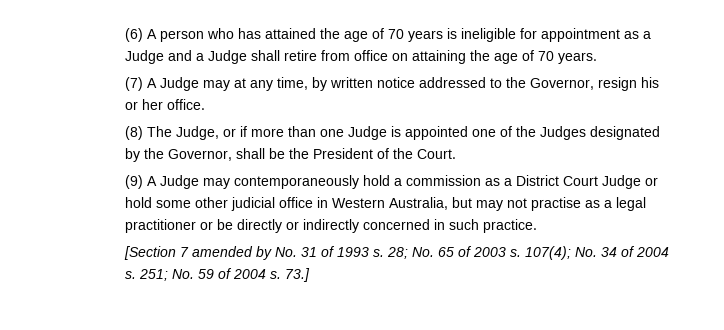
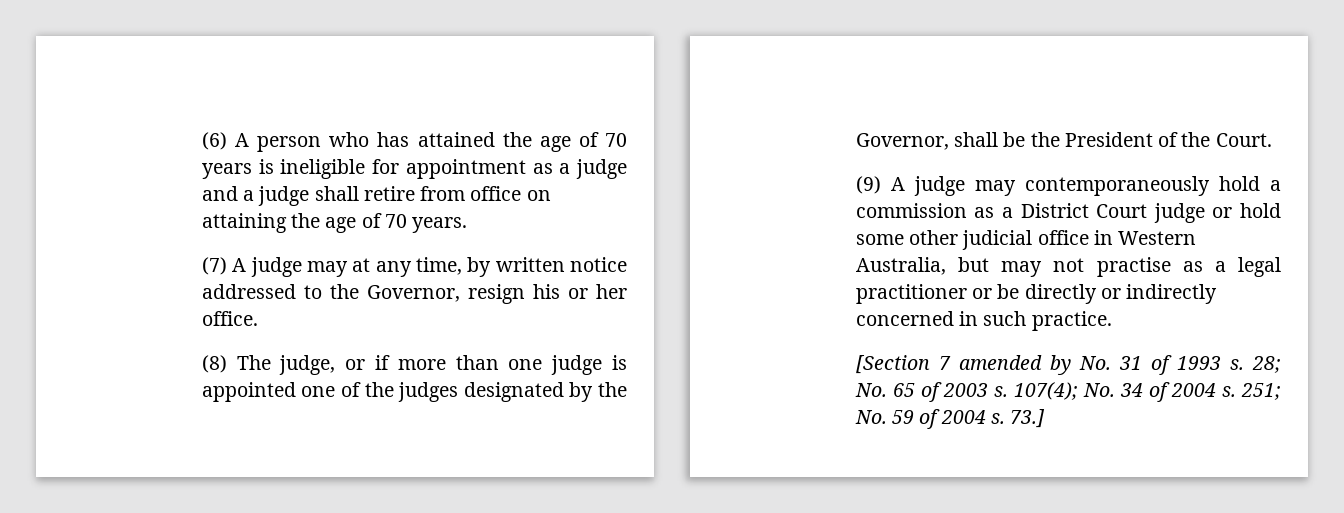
[124,50,164,64] Judge -> [576,159,627,179] judge
[207,50,247,64] Judge -> [258,186,310,206] judge
[159,77,199,91] Judge -> [250,257,302,277] judge
[175,126,219,140] Judge, -> [279,355,336,375] judge,
[347,126,387,140] Judge -> [551,355,603,375] judge
[539,126,586,140] Judges -> [398,382,459,402] judges
[159,175,199,189] Judge -> [913,176,965,196] judge
[601,175,641,189] Judge -> [1153,203,1205,223] judge

